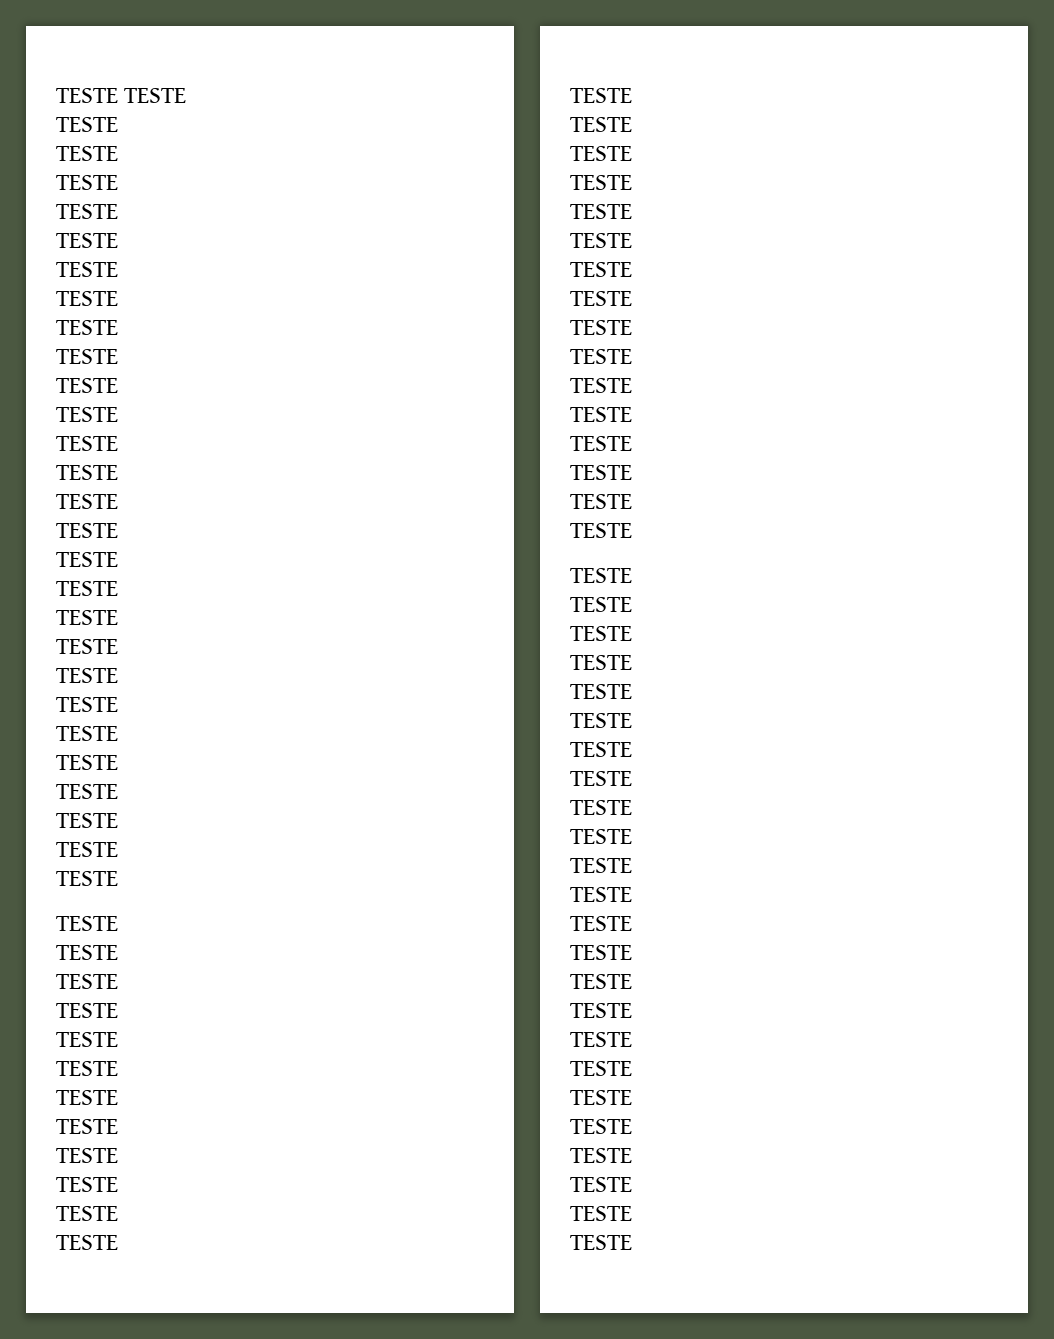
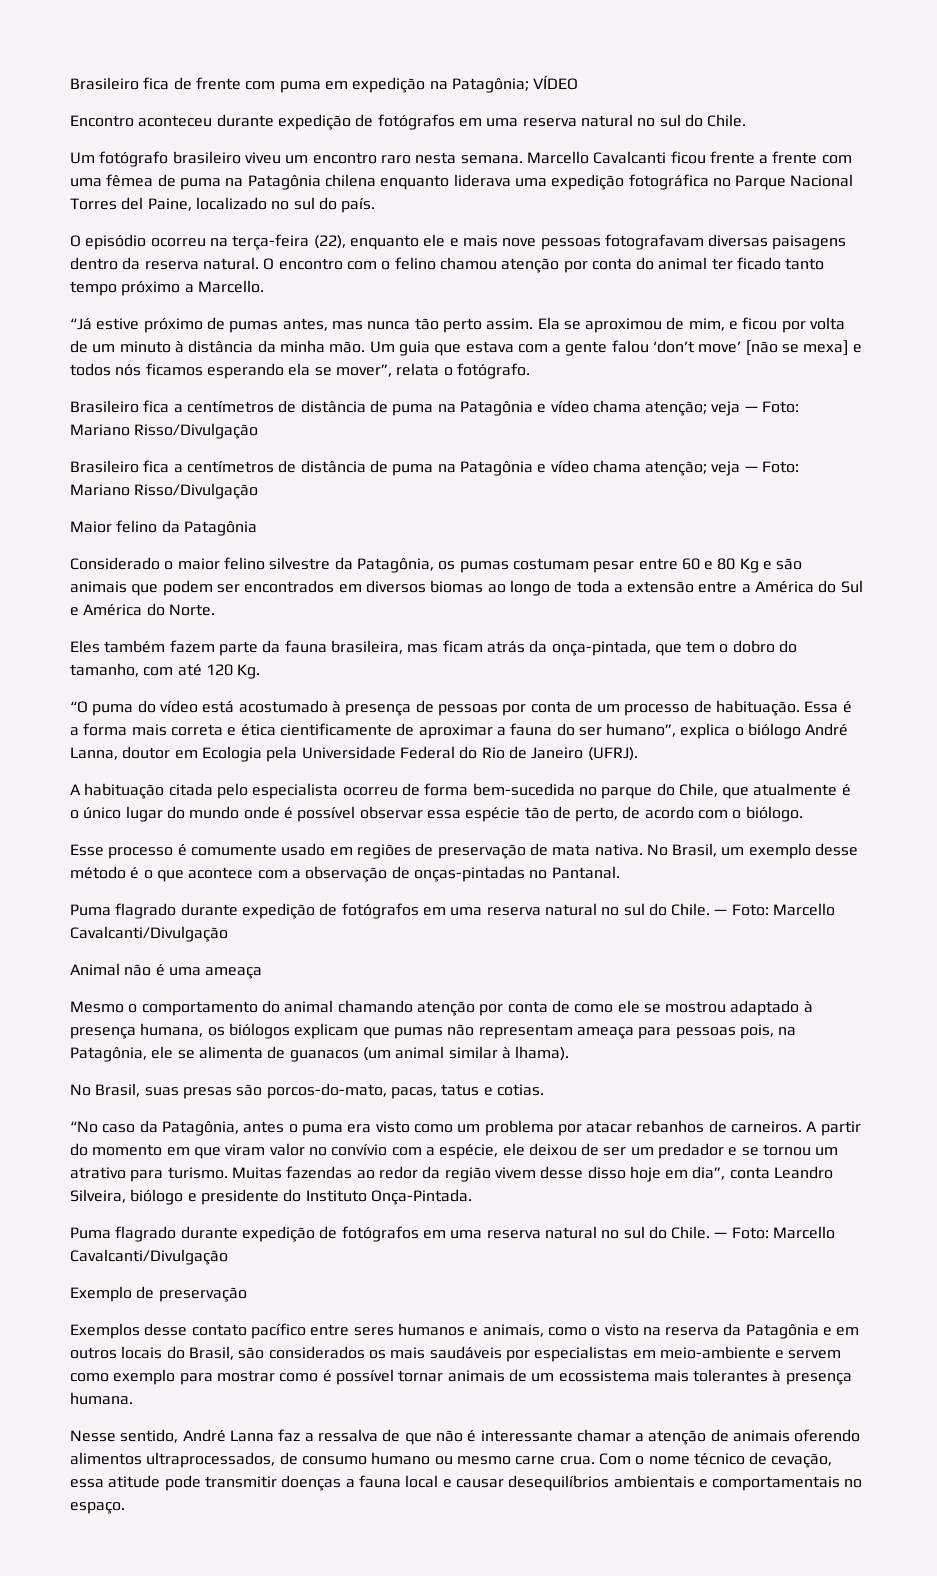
[56,88,187,103] [56,117,118,132] [56,146,118,161] [56,175,118,190] [56,204,118,219] [56,233,118,248] [56,262,118,277] [56,291,118,306] [56,320,118,335] [56,349,118,364] [56,378,118,393] [56,407,118,422] [56,436,118,451] [56,465,118,480] [56,494,118,509] [56,523,118,538] [56,552,118,567] [56,581,118,596] [56,610,118,625] [56,639,118,654] [56,668,118,683] [56,697,118,712] [56,726,118,741] [56,755,118,770] [56,784,118,799] [56,813,118,828] [56,842,118,857] [56,871,118,886] [56,916,118,931] [56,945,118,960] [56,974,118,989] [56,1003,118,1018] [56,1032,118,1047] [56,1061,118,1076] [56,1090,118,1105] [56,1119,118,1134] [56,1148,118,1163] [56,1177,118,1192] [56,1206,118,1221] [56,1235,118,1250] [570,88,632,103] [570,117,632,132] [570,146,632,161] [570,175,632,190] [570,204,632,219] [570,233,632,248] [570,262,632,277] [570,291,632,306] [570,320,632,335] [570,349,632,364] [570,378,632,393] [570,407,632,422] [570,436,632,451] [570,465,632,480] [570,494,632,509] [570,523,632,538] [570,568,632,583] [570,597,632,612] [570,626,632,641] [570,655,632,670] [570,684,632,699] [570,713,632,728] [570,742,632,757] [570,771,632,786] [570,800,632,815] [570,829,632,844] [570,858,632,873] [570,887,632,902] [570,916,632,931] [570,945,632,960] [570,974,632,989] [570,1003,632,1018] [570,1032,632,1047] [570,1061,632,1076] [570,1090,632,1105] [570,1119,632,1134] [570,1148,632,1163] [570,1177,632,1192] [570,1206,632,1221] [570,1235,632,1250] TESTE TESTE // TESTE // TESTE // TESTE // TESTE // TESTE // TESTE // TESTE // TESTE // TESTE // TESTE // TESTE // TESTE // TESTE // TESTE // TESTE // TESTE // TESTE // TESTE // TESTE // TESTE // TESTE // TESTE // TESTE // TESTE // TESTE // TESTE // TESTE // TESTE // TESTE // TESTE // TESTE // TESTE // TESTE // TESTE // TESTE // TESTE // TESTE // TESTE // TESTE // TESTE // TESTE // TESTE // TESTE // TESTE // TESTE // TESTE // TESTE // TESTE // TESTE // TESTE // TESTE // TESTE // TESTE // TESTE // TESTE // TESTE // TESTE // TESTE // TESTE // TESTE // TESTE // TESTE // TESTE // TESTE // TESTE // TESTE // TESTE // TESTE // TESTE // TESTE // TESTE // TESTE // TESTE // TESTE // TESTE // TESTE // TESTE // TESTE // TESTE -> [70,75,579,93] [70,114,747,130] [70,151,852,167] [70,174,854,190] [70,197,376,213] [70,234,847,250] [70,257,825,273] [70,280,264,296] [70,317,846,333] [70,340,862,356] [70,363,530,379] [70,400,800,416] [70,423,259,439] [70,460,800,476] [70,483,259,499] [70,520,257,536] [70,557,803,573] [70,580,863,596] [70,603,215,616] [70,640,798,656] [70,663,261,679] [70,700,852,716] [70,723,849,739] [70,746,638,762] [70,783,851,799] [70,806,803,822] [70,843,859,859] [70,866,620,882] [70,903,836,919] [70,926,228,942] [70,963,263,979] [70,1000,813,1016] [70,1023,797,1039] [70,1046,570,1062] [70,1083,544,1099] [70,1120,861,1136] [70,1143,839,1159] [70,1166,834,1182] [70,1189,472,1205] [70,1226,836,1242] [70,1249,228,1265] [70,1286,247,1302] [70,1323,860,1339] [70,1346,842,1362] [70,1369,852,1385] [70,1392,133,1405] [70,1429,861,1445] [70,1452,833,1468] [70,1475,863,1491] [70,1502,125,1514] Brasileiro fica de frente com puma em expedição na Patagônia; VÍDEO // Encontro aconteceu durante expedição de fotógrafos em uma reserva natural no sul do Chile. // Um fotógrafo brasileiro viveu um encontro raro nesta semana. Marcello Cavalcanti ficou frente a frente com uma fêmea de puma na Patagônia chilena enquanto liderava uma expedição fotográfica no Parque Nacional Torres del Paine, localizado no sul do país. // O episódio ocorreu na terça-feira (22), enquanto ele e mais nove pessoas fotografavam diversas paisagens dentro da reserva natural. O encontro com o felino chamou atenção por conta do animal ter ficado tanto tempo próximo a Marcello. // “Já estive próximo de pumas antes, mas nunca tão perto assim. Ela se aproximou de mim, e ficou por volta de um minuto à distância da minha mão. Um guia que estava com a gente falou ‘don’t move’ [não se mexa] e todos nós ficamos esperando ela se mover”, relata o fotógrafo. // Brasileiro fica a centímetros de distância de puma na Patagônia e vídeo chama atenção; veja — Foto: Mariano Risso/Divulgação // Brasileiro fica a centímetros de distância de puma na Patagônia e vídeo chama atenção; veja — Foto: Mariano Risso/Divulgação // Maior felino da Patagônia // Considerado o maior felino silvestre da Patagônia, os pumas costumam pesar entre 60 e 80 Kg e são animais que podem ser encontrados em diversos biomas ao longo de toda a extensão entre a América do Sul e América do Norte. // Eles também fazem parte da fauna brasileira, mas ficam atrás da onça-pintada, que tem o dobro do tamanho, com até 120 Kg. // “O puma do vídeo está acostumado à presença de pessoas por conta de um processo de habituação. Essa é a forma mais correta e ética cientificamente de aproximar a fauna do ser humano”, explica o biólogo André Lanna, doutor em Ecologia pela Universidade Federal do Rio de Janeiro (UFRJ). // A habituação citada pelo especialista ocorreu de forma bem-sucedida no parque do Chile, que atualmente é o único lugar do mundo onde é possível observar essa espécie tão de perto, de acordo com o biólogo. // Esse processo é comumente usado em regiões de preservação de mata nativa. No Brasil, um exemplo desse método é o que acontece com a observação de onças-pintadas no Pantanal. // Puma flagrado durante expedição de fotógrafos em uma reserva natural no sul do Chile. — Foto: Marcello Cavalcanti/Divulgação // Animal não é uma ameaça // Mesmo o comportamento do animal chamando atenção por conta de como ele se mostrou adaptado à presença humana, os biólogos explicam que pumas não representam ameaça para pessoas pois, na Patagônia, ele se alimenta de guanacos (um animal similar à lhama). // No Brasil, suas presas são porcos-do-mato, pacas, tatus e cotias. // “No caso da Patagônia, antes o puma era visto como um problema por atacar rebanhos de carneiros. A partir do momento em que viram valor no convívio com a espécie, ele deixou de ser um predador e se tornou um atrativo para turismo. Muitas fazendas ao redor da região vivem desse disso hoje em dia”, conta Leandro Silveira, biólogo e presidente do Instituto Onça-Pintada. // Puma flagrado durante expedição de fotógrafos em uma reserva natural no sul do Chile. — Foto: Marcello Cavalcanti/Divulgação // Exemplo de preservação // Exemplos desse contato pacífico entre seres humanos e animais, como o visto na reserva da Patagônia e em outros locais do Brasil, são considerados os mais saudáveis por especialistas em meio-ambiente e servem como exemplo para mostrar como é possível tornar animais de um ecossistema mais tolerantes à presença humana. // Nesse sentido, André Lanna faz a ressalva de que não é interessante chamar a atenção de animais oferendo alimentos ultraprocessados, de consumo humano ou mesmo carne crua. Com o nome técnico de cevação, essa atitude pode transmitir doenças a fauna local e causar desequilíbrios ambientais e comportamentais no espaço.

